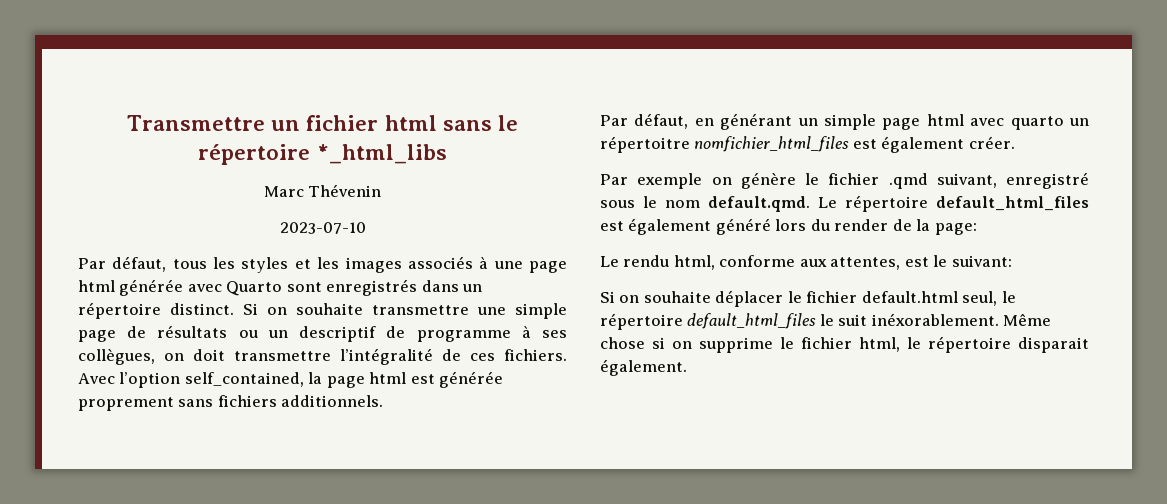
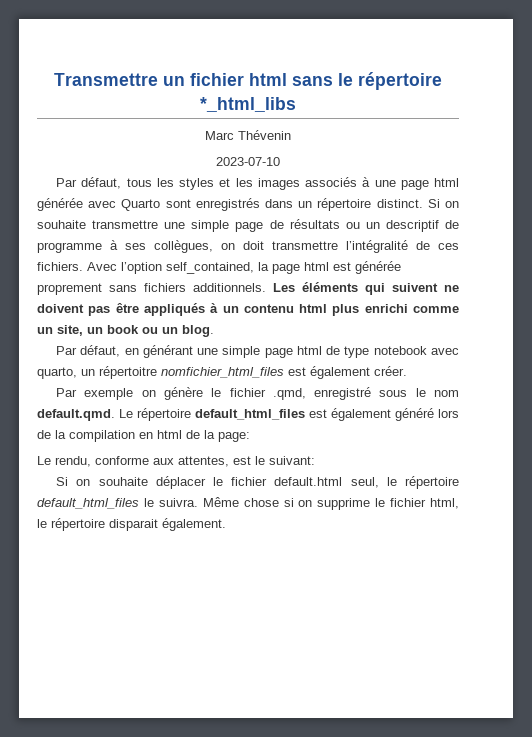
(384, 401) none -> [273,282,459,295] [37,303,460,316] [37,325,214,337] Les éléments qui suivent ne doivent pas être appliqués à un contenu html plus enrichi comme un site, un book ou un blog.
[797,118,818,126] un -> [197,348,219,355] une
[970,116,1064,130] avec quarto -> [326,346,460,358] [37,367,77,379] de type notebook avec quarto,
[888,173,997,189] .qmd suivant, -> [272,388,306,400] .qmd,
[810,219,889,231] du render -> [37,430,182,442] de la compilation en html
[623,255,715,270] rendu html, -> [55,456,91,467] rendu,
[838,313,999,326] suit inéxorablement. -> [158,498,198,507] suivra.

